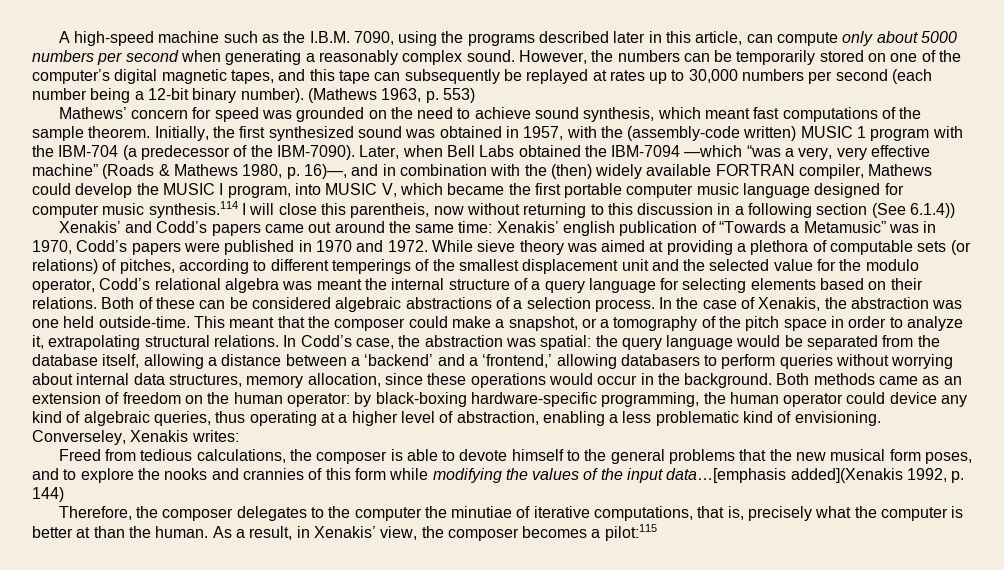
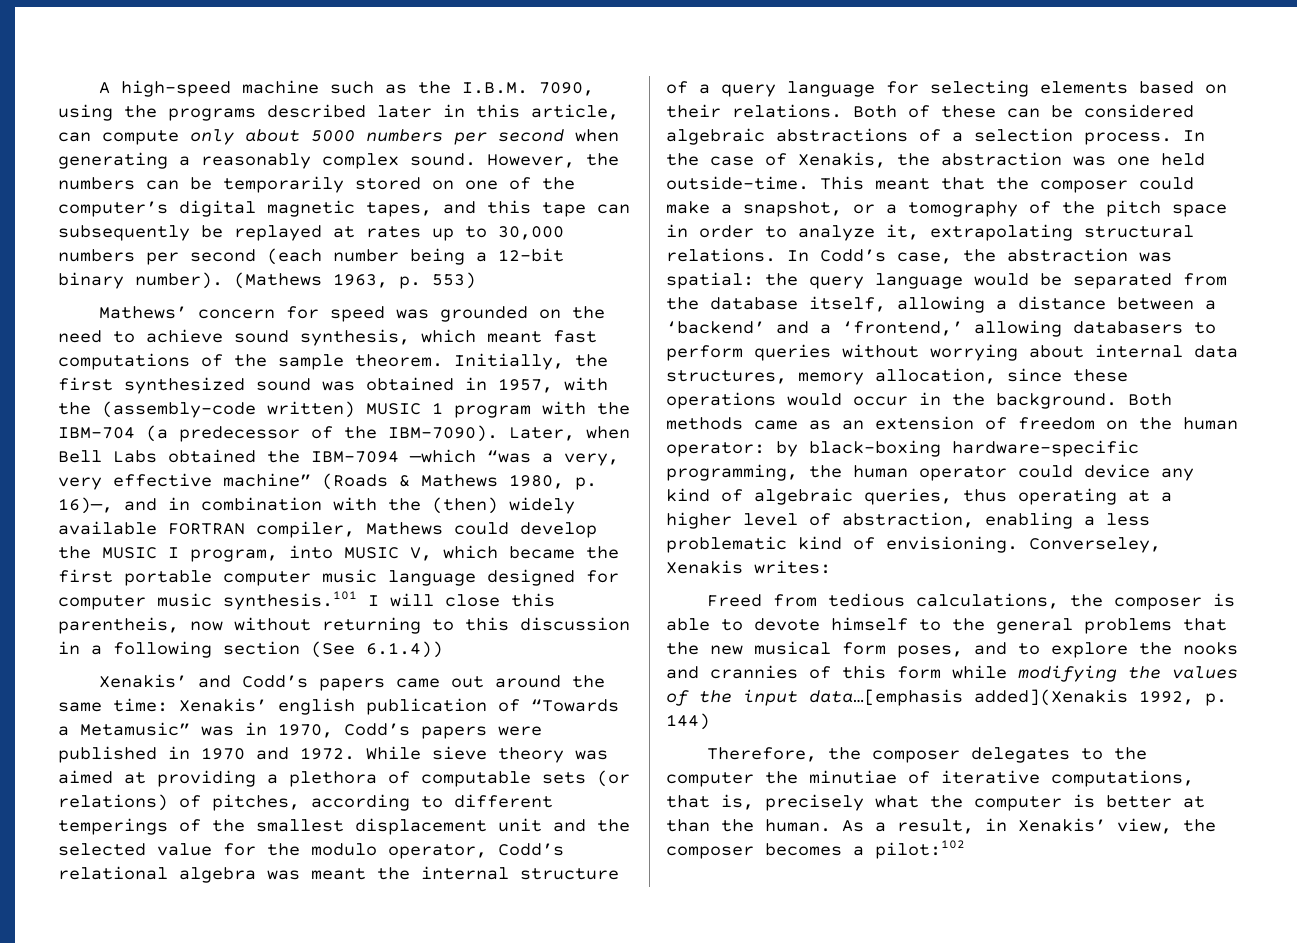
[148,201,238,218] synthesis.114 -> [223,591,357,610] synthesis.101
[604,524,657,541] pilot:115 -> [875,840,965,859] pilot:102

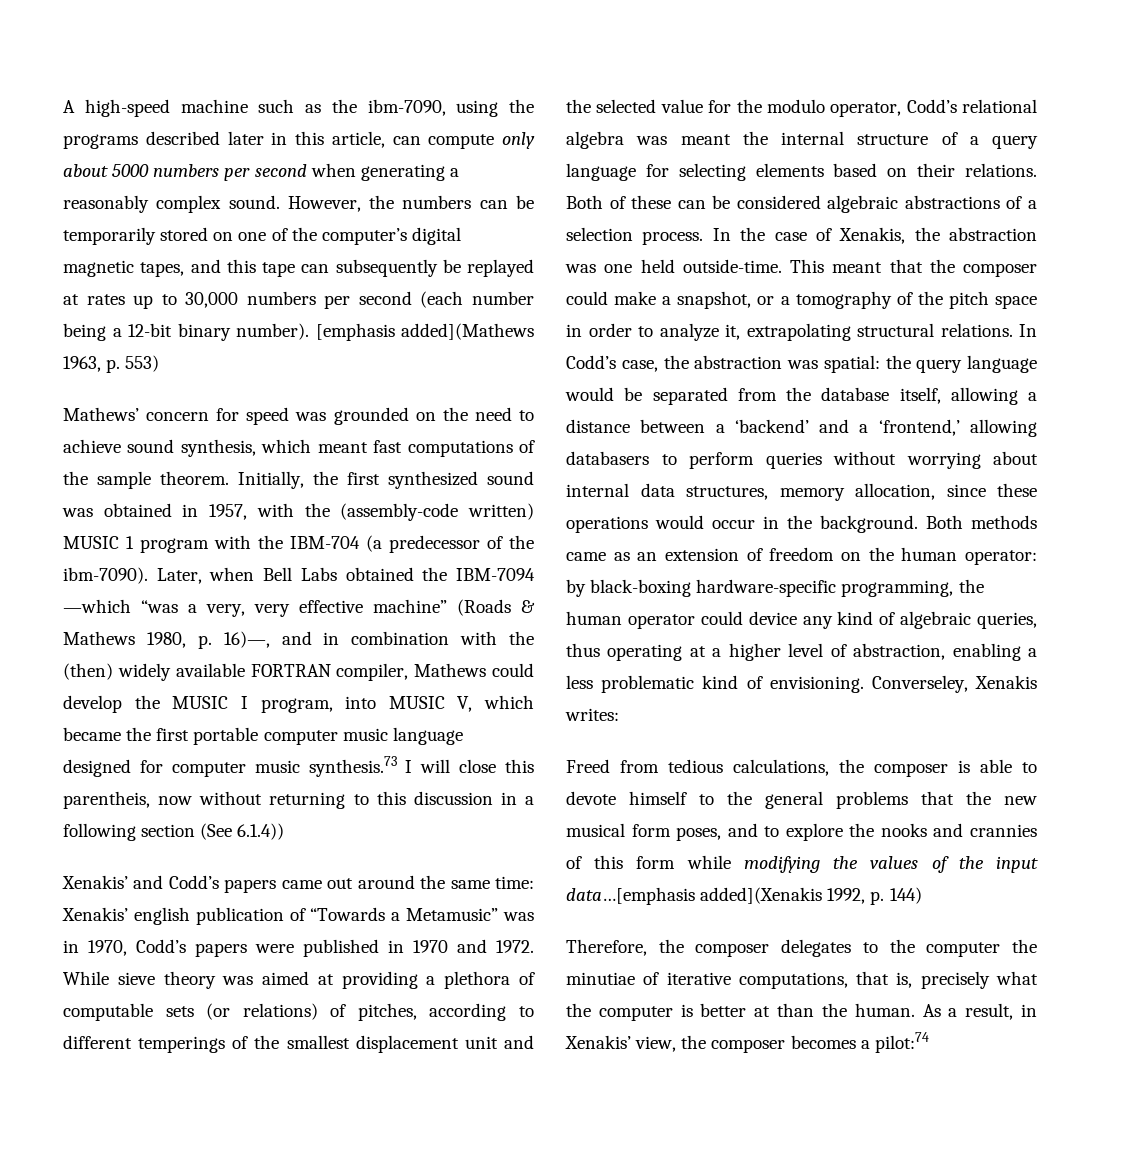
[462,82,595,96] I.B.M. 7090, -> [367,99,446,116] ibm-7090,
[234,272,322,289] (Mathews -> [315,323,534,341] [emphasis added](Mathews
[388,425,498,442] IBM-7090). -> [63,567,148,584] ibm-7090).
[223,591,357,610] synthesis.101 -> [308,756,397,777] synthesis.73
[875,840,965,859] pilot:102 -> [874,1032,929,1053] pilot:74

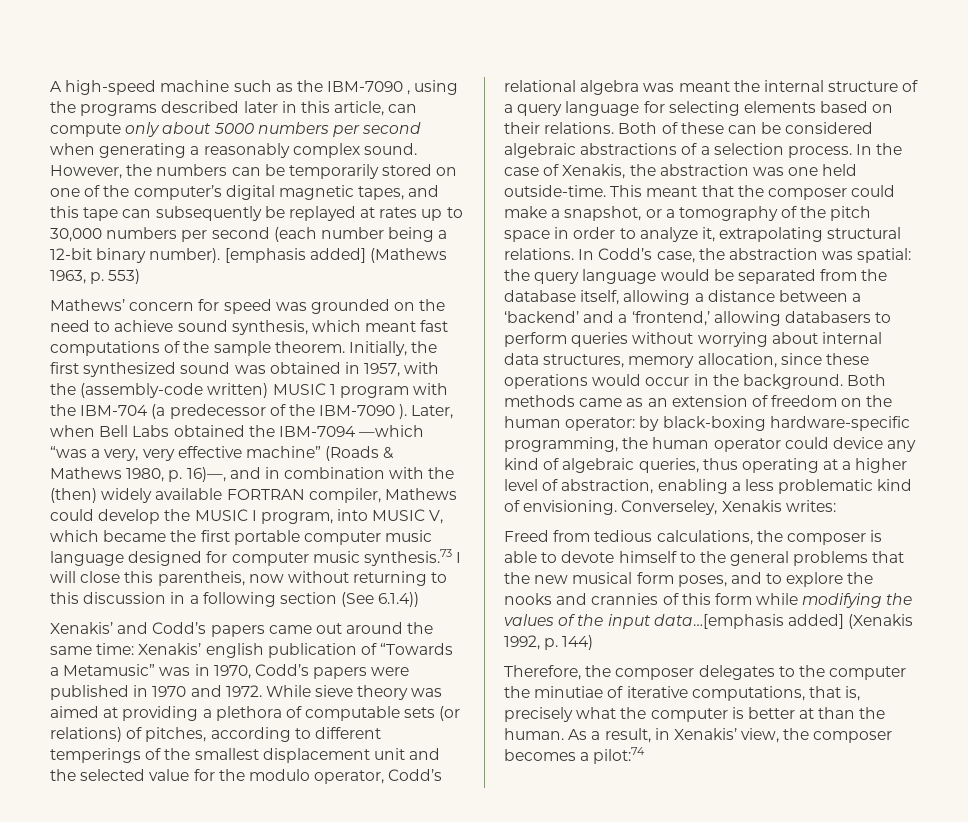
[367,99,446,116] ibm-7090, -> [327,81,411,95] IBM-7090 ,
[401,323,534,340] added](Mathews -> [309,248,447,263] added] (Mathews
[63,567,148,584] ibm-7090). -> [319,404,408,419] IBM-7090 ).
[700,887,823,904] added](Xenakis -> [787,614,914,629] added] (Xenakis

